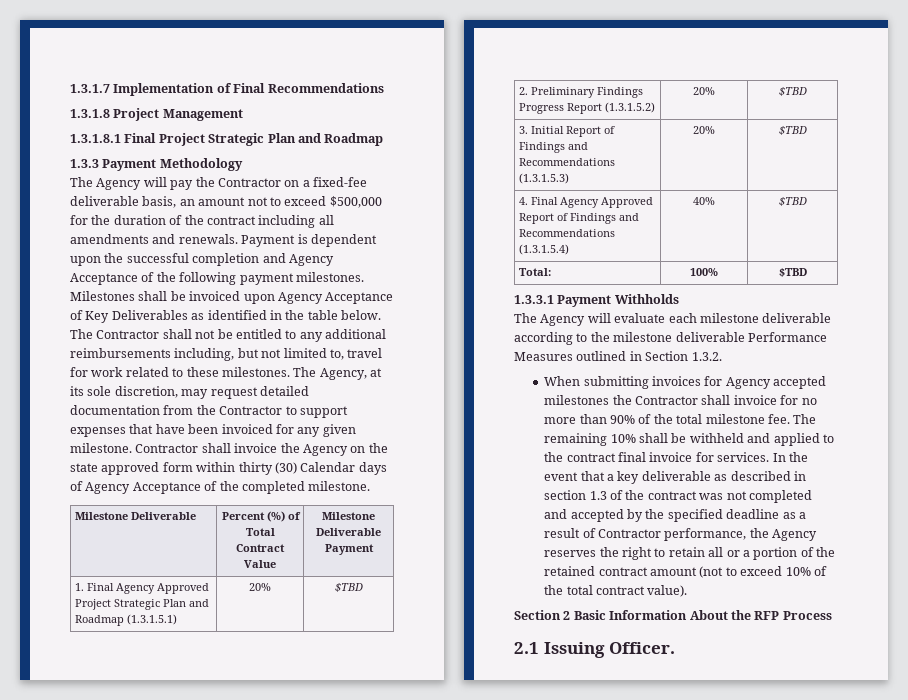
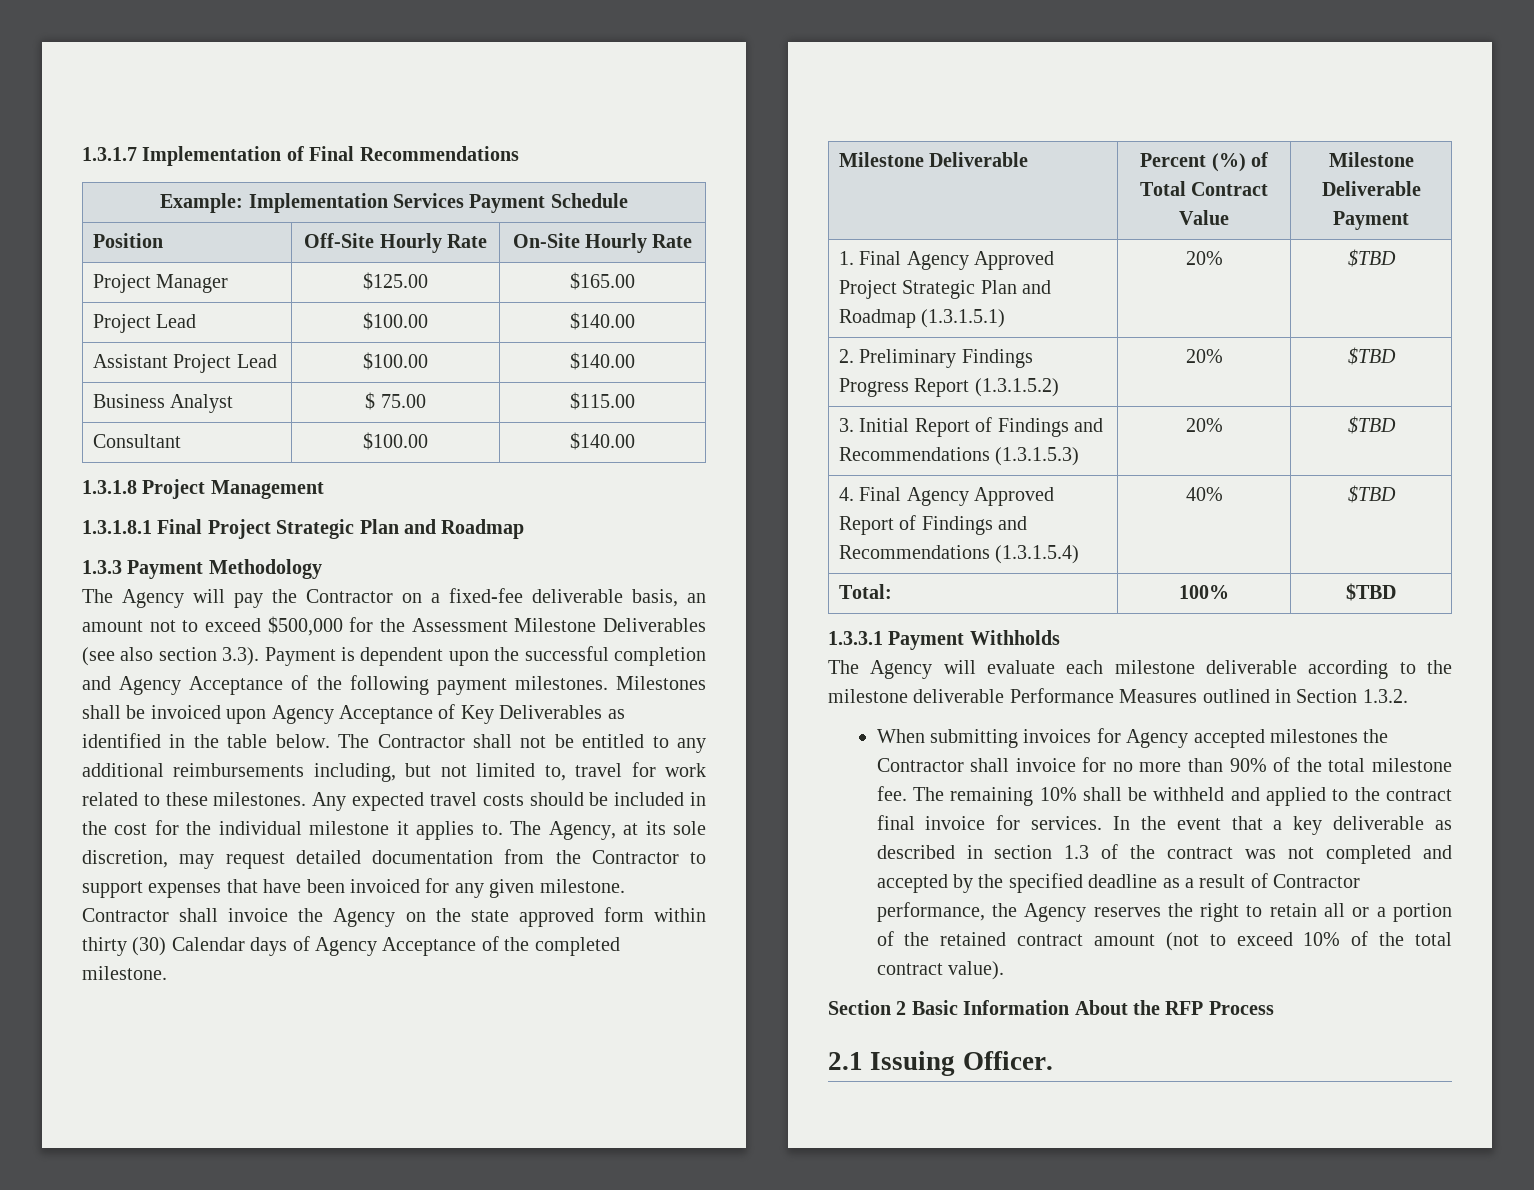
(384, 88) none -> [160,193,628,213] [92,233,163,248] [304,233,487,253] [512,233,693,253] [92,274,229,293] [363,272,428,290] [570,272,635,290] [92,314,197,333] [363,312,428,330] [570,312,635,330] [92,354,277,373] [363,352,428,370] [570,352,635,370] [92,394,234,413] [365,392,426,410] [570,392,635,410] [92,434,181,448] [363,432,428,450] [570,432,635,450] // Example: Implementation Services Payment Schedule // Position | Off-Site Hourly Rate | On-Site Hourly Rate // Project Manager | $125.00 | $165.00 // Project Lead | $100.00 | $140.00 // Assistant Project Lead | $100.00 | $140.00 // Business Analyst | $ 75.00 | $115.00 // Consultant | $100.00 | $140.00
[113,215,334,228] [70,234,238,244] duration of the contract including all amendments and renewals. -> [411,618,706,632] [82,647,260,666] Assessment Milestone Deliverables (see also section 3.3).
(290, 372) none -> [312,792,706,811] [82,820,503,840] Any expected travel costs should be included in the cost for the individual milestone it applies to.

